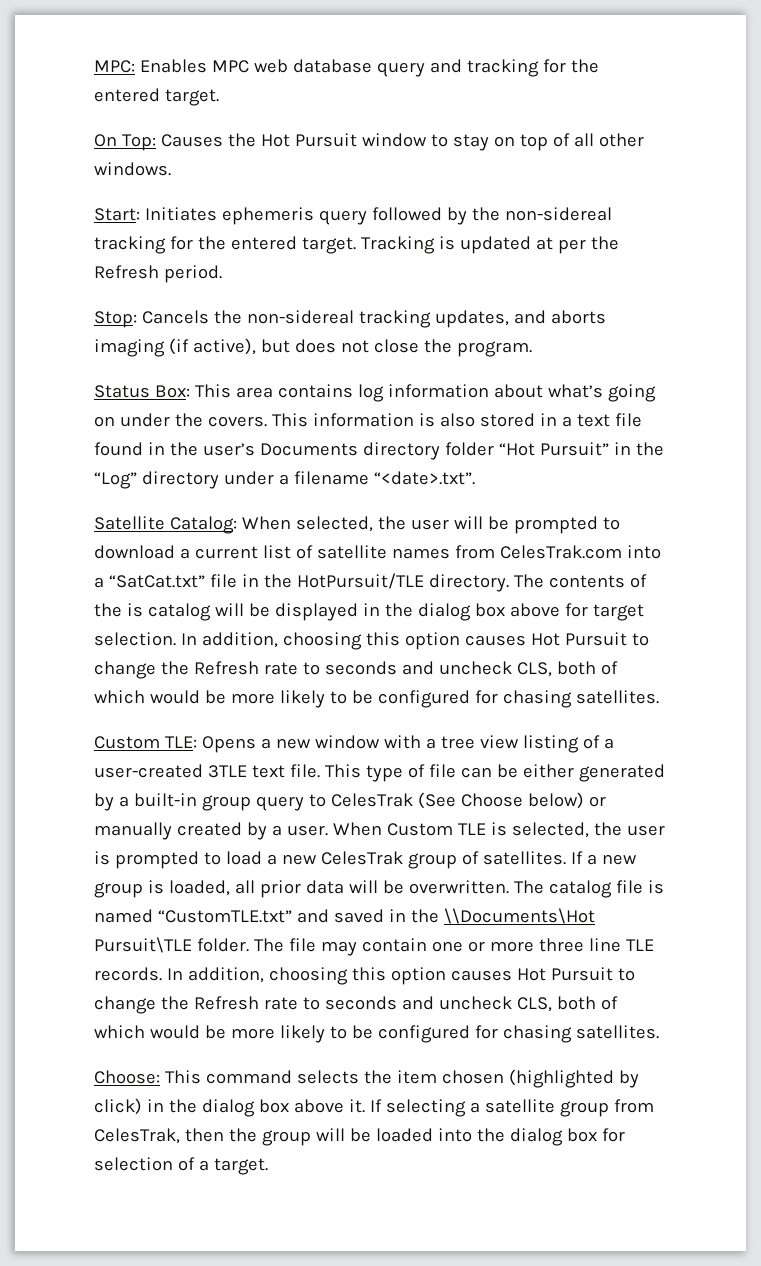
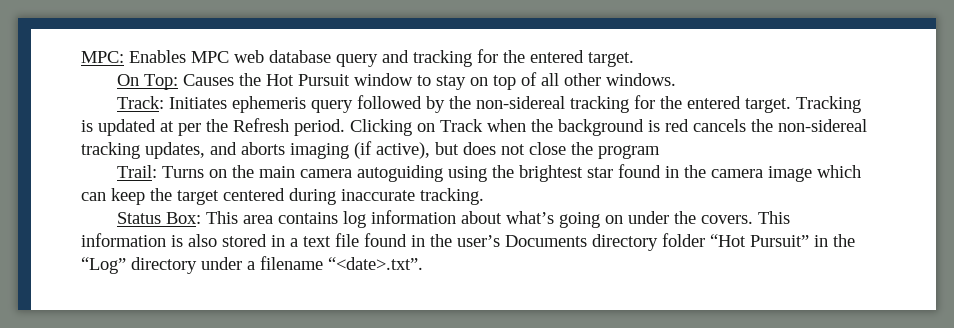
[94,208,140,221] Start: -> [117,96,165,109] Track:
[94,310,209,328] // Stop: Cancels -> [350,119,746,136] Clicking on Track when the background is red cancels
[456,341,532,357] program. -> [598,145,660,159] [117,164,862,182] [81,188,484,205] program // Trail: Turns on the main camera autoguiding using the brightest star found in the camera image which can keep the target centered during inaccurate tracking.
[94,516,620,534] [94,545,661,559] [94,573,647,592] [94,603,644,621] [94,632,649,650] [94,661,618,679] [94,690,659,708] [94,735,614,753] [94,764,665,782] [94,792,606,811] [94,822,665,840] [94,851,637,869] [94,880,664,898] [94,908,595,924] [94,937,654,956] [94,967,635,985] [94,996,618,1014] [94,1025,659,1043] [94,1069,639,1088] [94,1098,654,1117] [94,1128,625,1146] [94,1157,268,1175] // Satellite Catalog: When selected, the user will be prompted to download a current list of satellite names from CelesTrak.com into a “SatCat.txt” file in the HotPursuit/TLE directory. The contents of the is catalog will be displayed in the dialog box above for target selection. In addition, choosing this option causes Hot Pursuit to change the Refresh rate to seconds and uncheck CLS, both of which would be more likely to be configured for chasing satellites. // Custom TLE: Opens a new window with a tree view listing of a user-created 3TLE text file. This type of file can be either generated by a built-in group query to CelesTrak (See Choose below) or manually created by a user. When Custom TLE is selected, the user is prompted to load a new CelesTrak group of satellites. If a new group is loaded, all prior data will be overwritten. The catalog file is named “CustomTLE.txt” and saved in the \\Documents\Hot Pursuit\TLE folder. The file may contain one or more three line TLE records. In addition, choosing this option causes Hot Pursuit to change the Refresh rate to seconds and uncheck CLS, both of which would be more likely to be configured for chasing satellites. // Choose: This command selects the item chosen (highlighted by click) in the dialog box above it. If selecting a satellite group from CelesTrak, then the group will be loaded into the dialog box for selection of a target. -> (423, 263) none

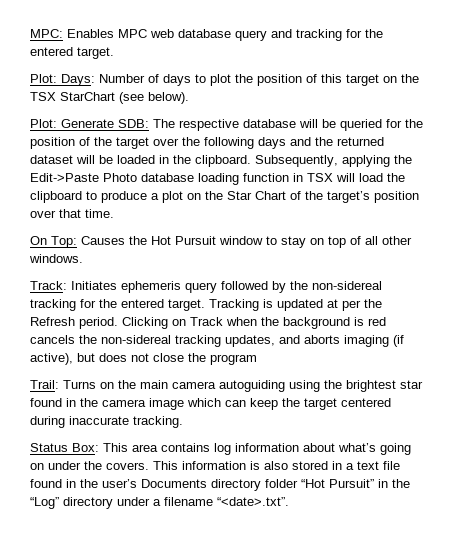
(634, 59) none -> [30,74,419,86] [30,92,189,104] [30,119,423,131] [30,137,384,149] [30,155,412,167] [30,173,405,185] [30,191,419,203] [30,209,114,218] // Plot: Days: Number of days to plot the position of this target on the TSX StarChart (see below). // Plot: Generate SDB: The respective database will be queried for the position of the target over the following days and the returned dataset will be loaded in the clipboard. Subsequently, applying the Edit->Paste Photo database loading function in TSX will load the clipboard to produce a plot on the Star Chart of the target’s position over that time.

